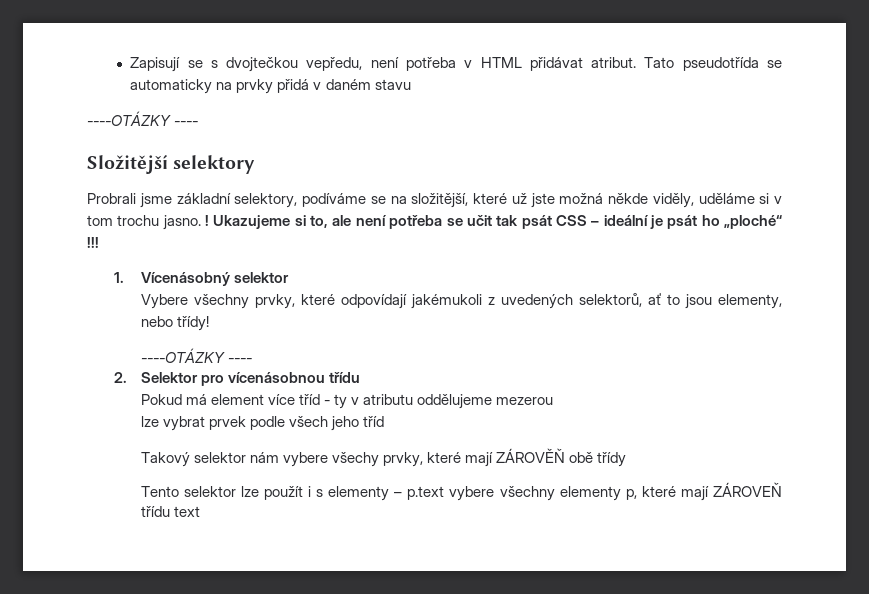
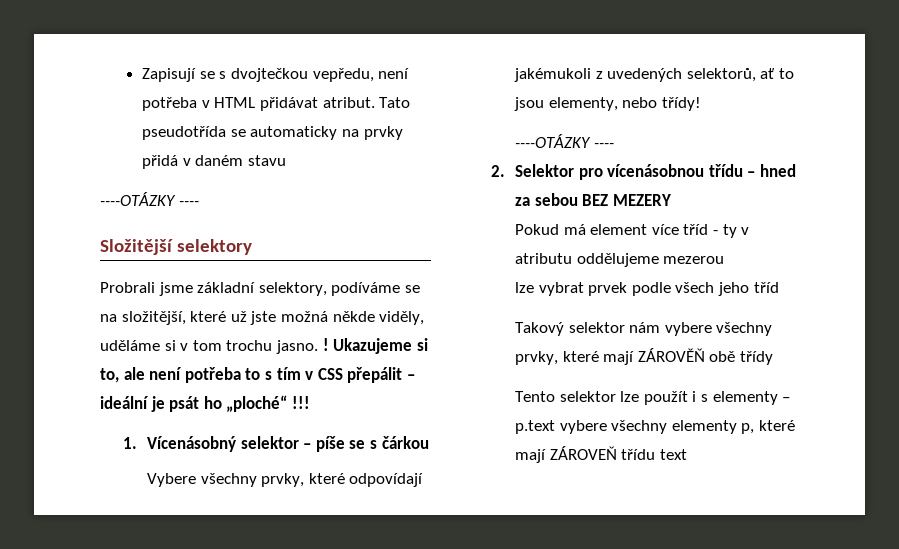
[446,215,587,229] se učit tak psát CSS -> [245,367,403,383] to s tím v CSS přepálit
(289, 277) none -> [303,436,429,452] – píše se s čárkou
(360, 377) none -> [747,164,796,177] [514,193,671,206] – hned za sebou BEZ MEZERY
[331,452,379,467] všechy -> [716,322,773,336] všechny

